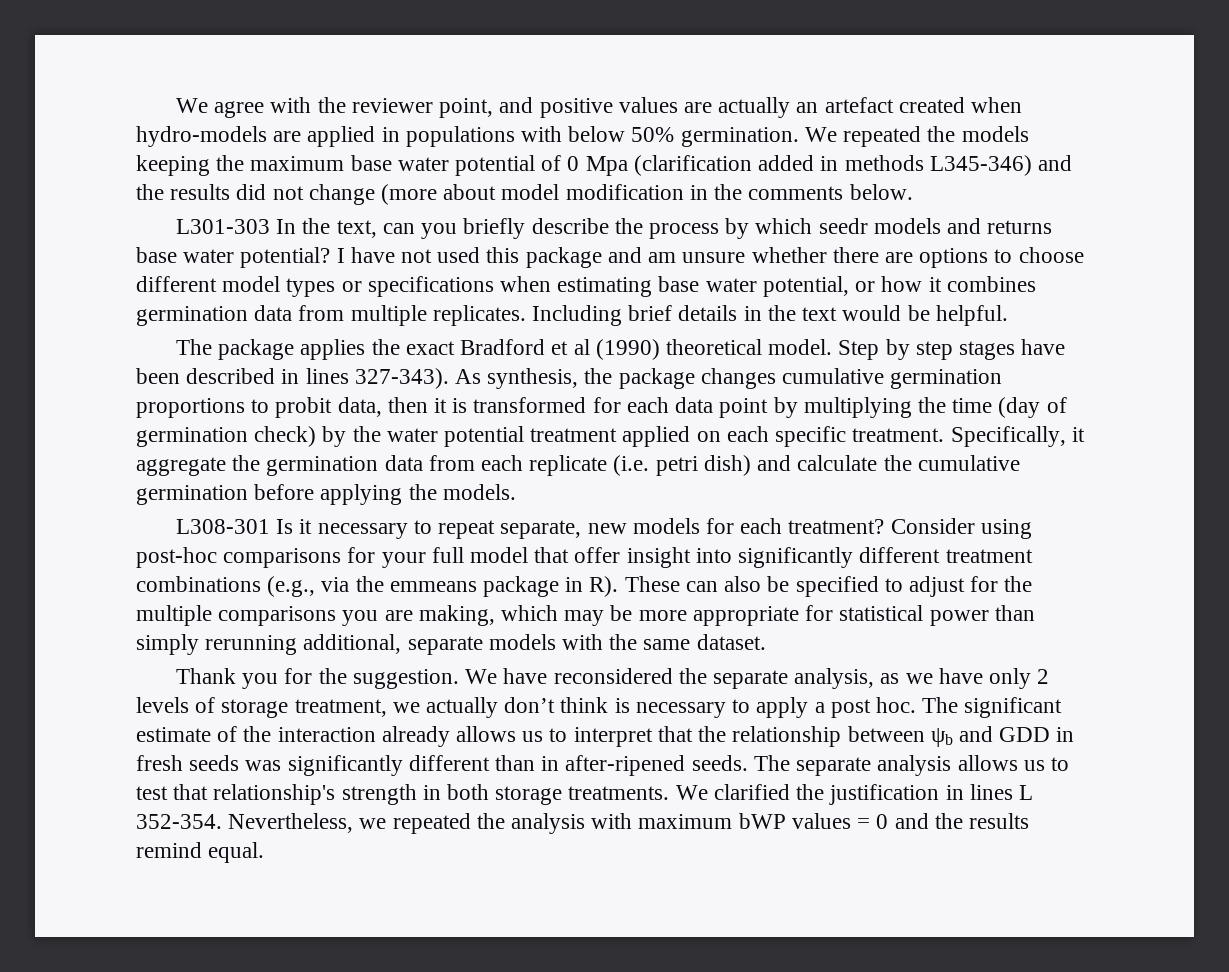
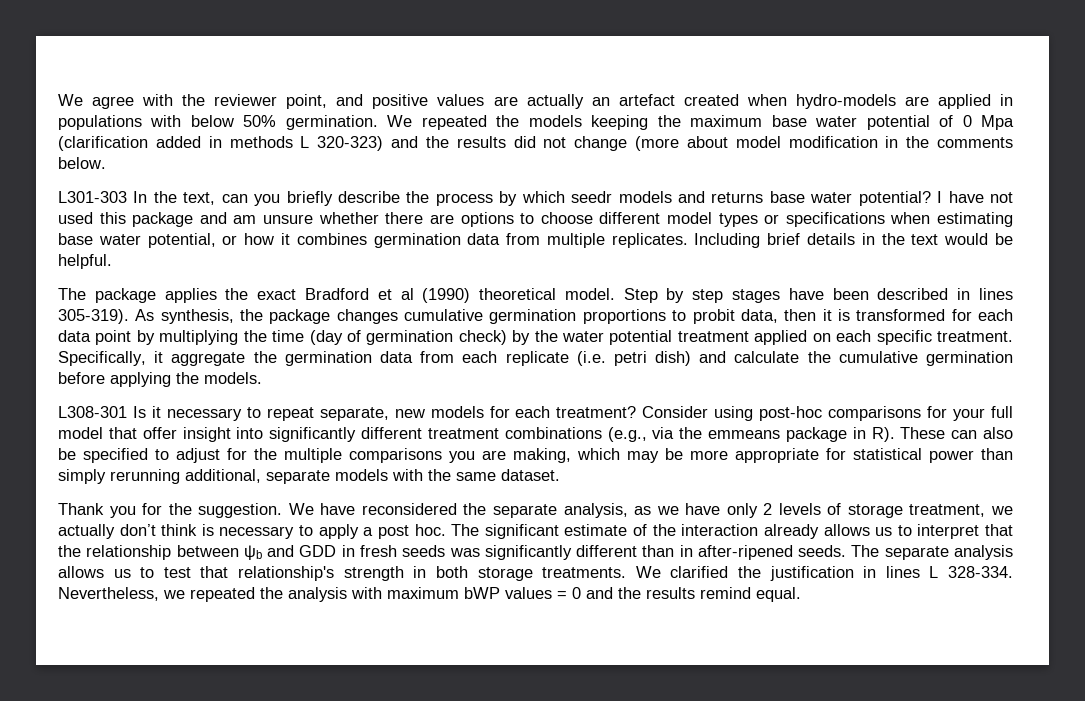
[929,155,1032,176] L345-346) -> [300,136,384,151] L 320-323)
[354,368,449,389] 327-343). -> [58,309,129,324] 305-319).
[136,814,222,829] 352-354. -> [947,566,1013,578] 328-334.

